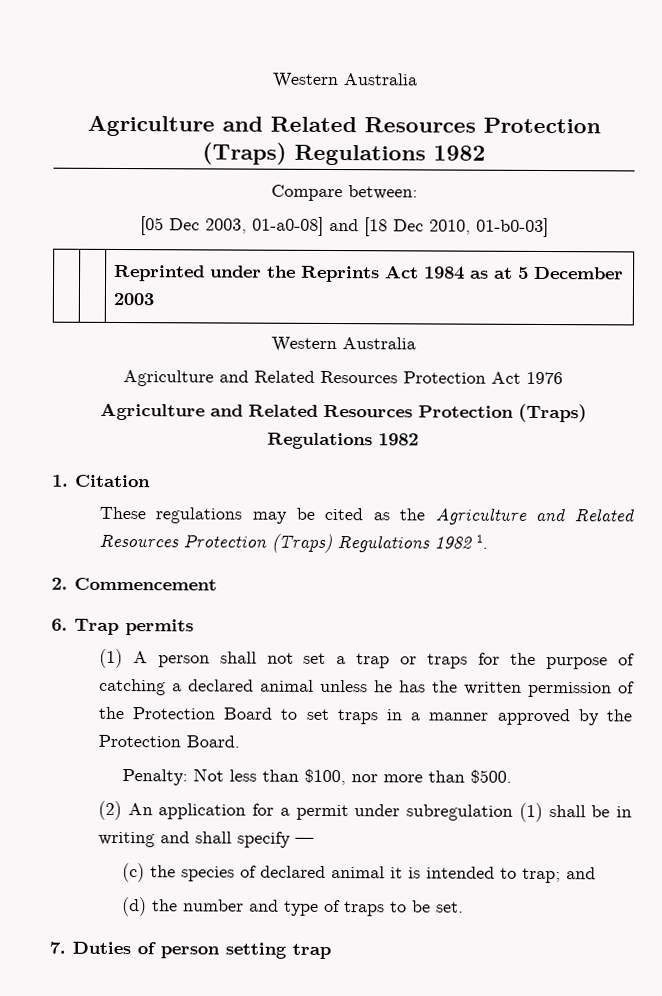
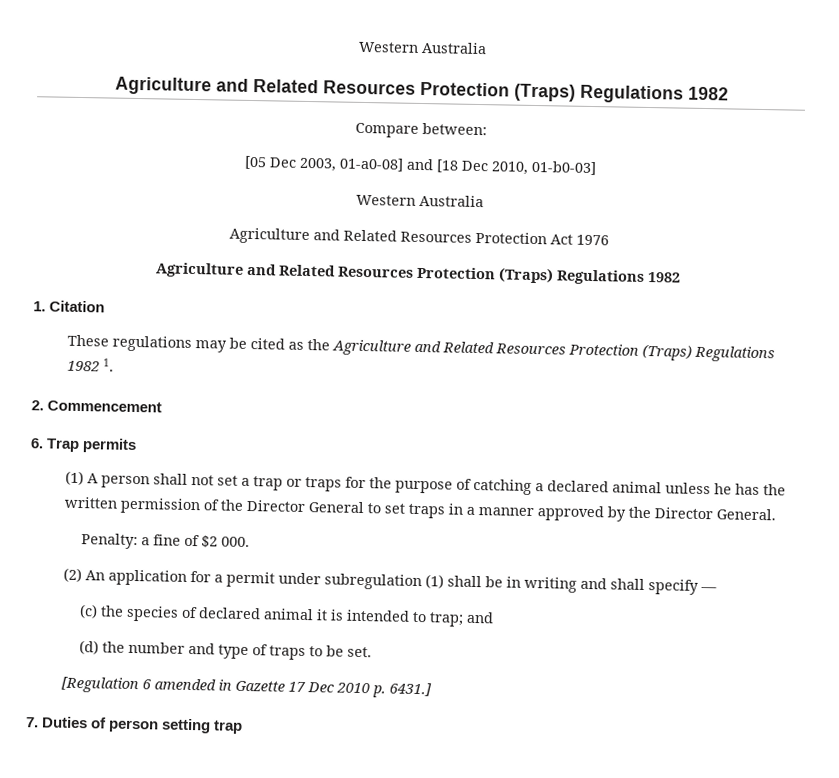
[113,264,624,283] [112,292,154,306] // | | Reprinted under the Reprints Act 1984 as at 5 December 2003 -> (597, 168) none
[131,707,274,720] Protection Board -> [245,499,364,514] Director General
[97,734,240,748] Protection Board. -> [653,507,776,521] Director General.
[192,768,512,786] Not less than $100, nor more than $500. -> [140,534,250,548] a fine of $2 000.
(464, 907) none -> [60,676,432,698] // [Regulation 6 amended in Gazette 17 Dec 2010 p. 6431.]

